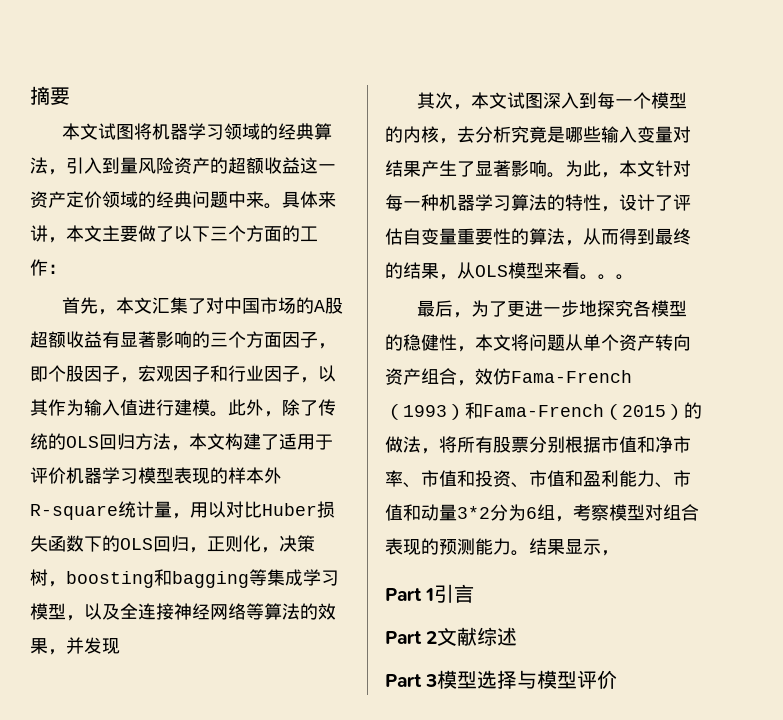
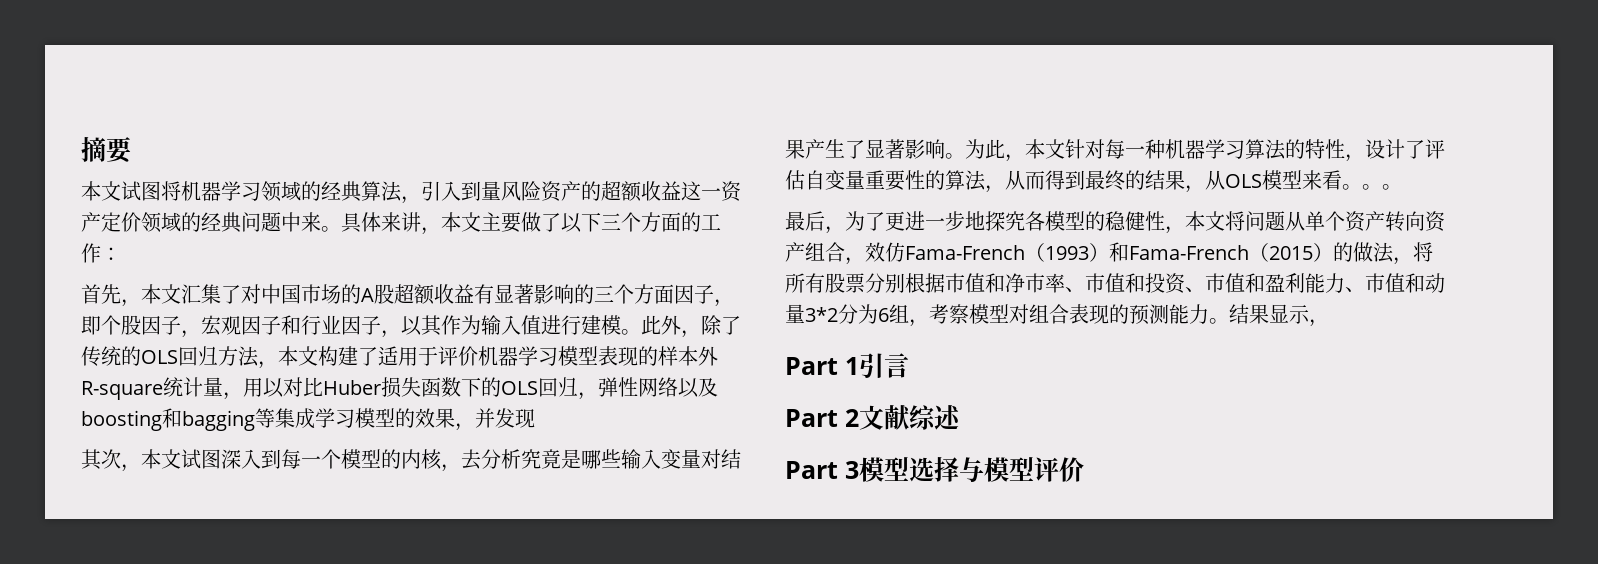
[207,535,315,553] [30,569,66,587] 正则化，决策树， -> [598,377,718,398] 弹性网络以及
[66,603,300,621] ，以及全连接神经网络等算法 -> (395, 417) none

